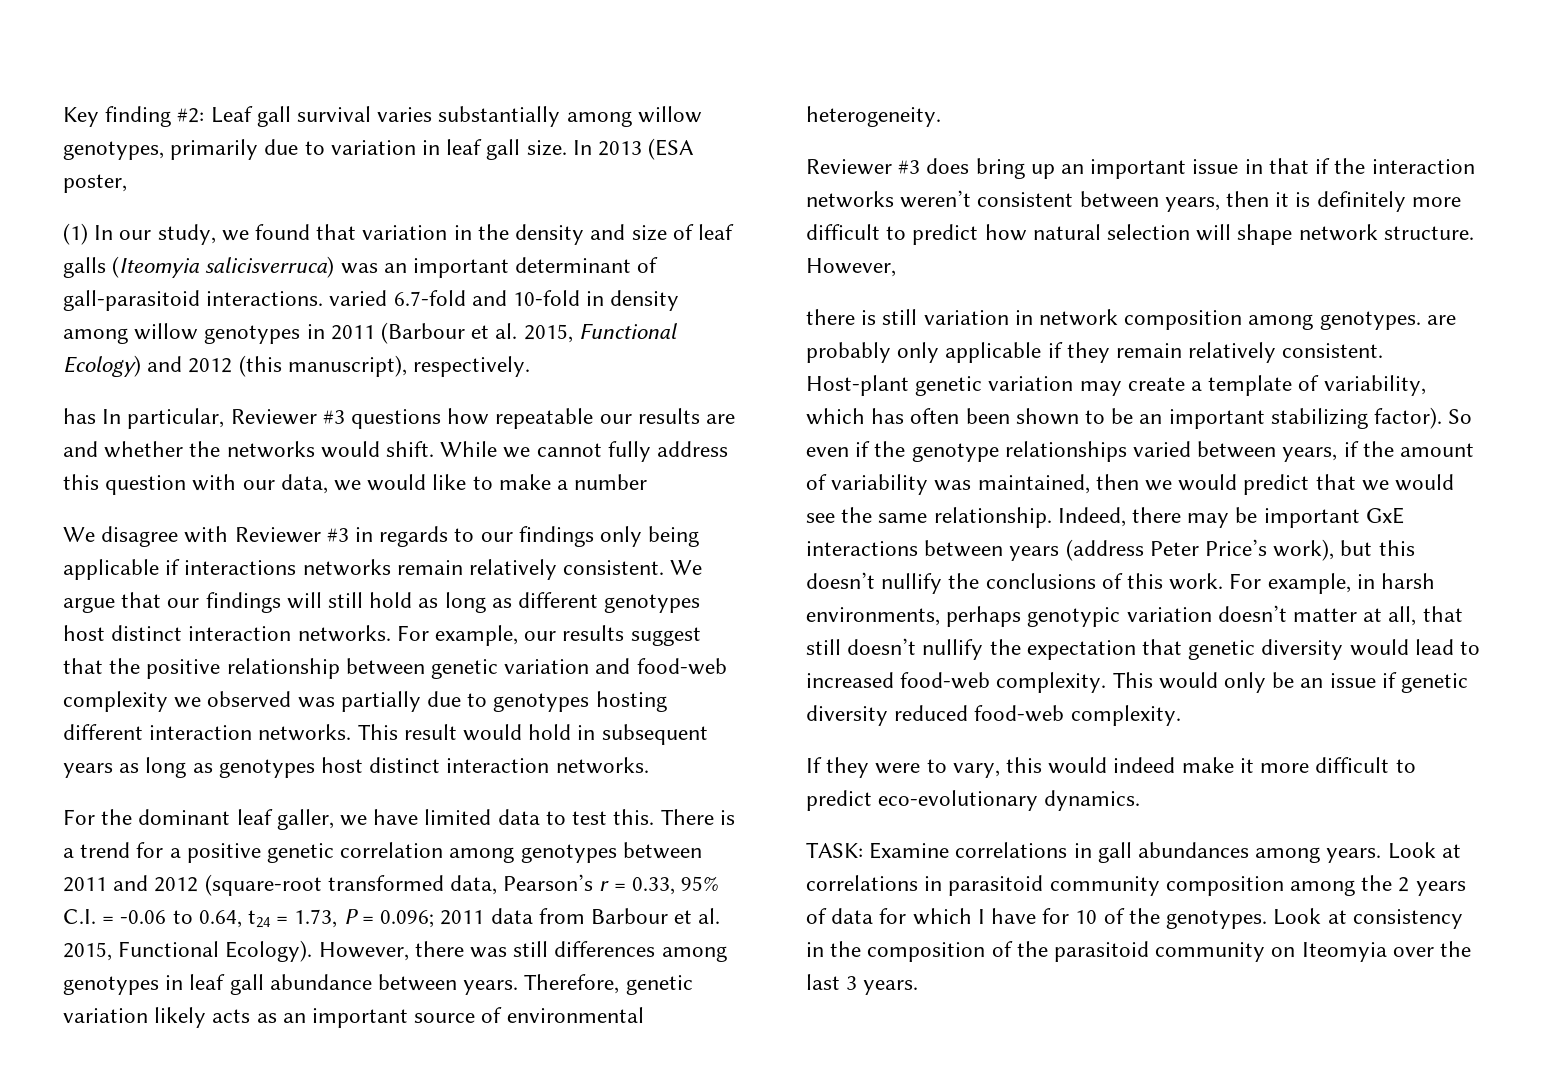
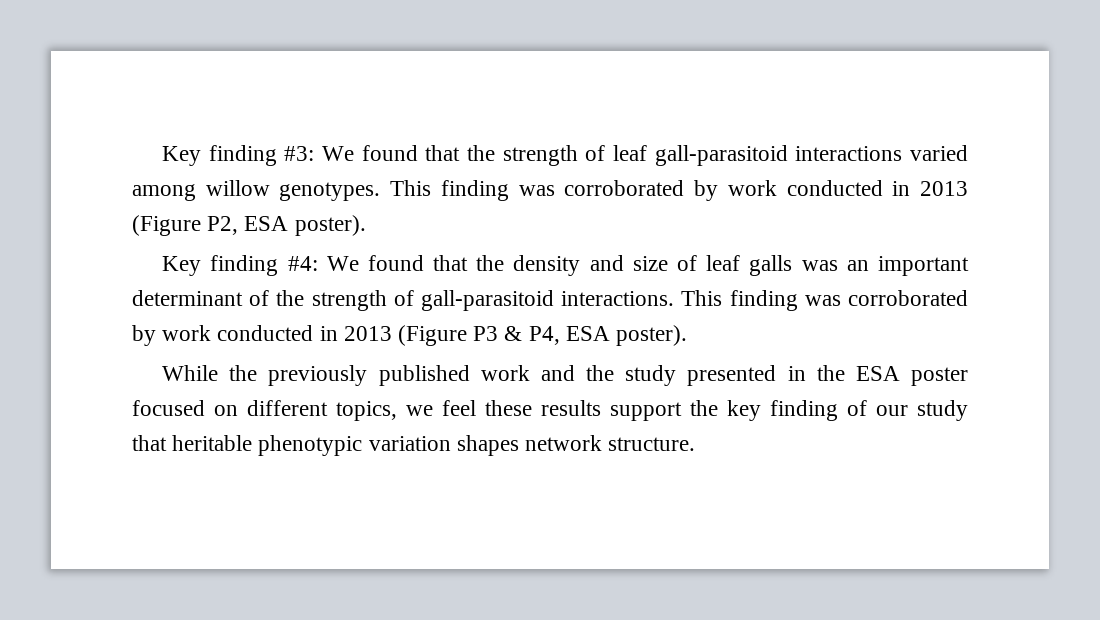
[63,106,702,127] [63,138,695,160] [63,174,127,193] [63,223,472,245] Key finding #2: Leaf gall survival varies substantially among willow genotypes, primarily due to variation in leaf gall size. In 2013 (ESA poster, // (1) In our study, we found that variation in -> [162,145,968,166] [132,180,969,201] [132,215,366,236] [162,255,469,276] Key finding #3: We found that the strength of leaf gall-parasitoid interactions varied among willow genotypes. This finding was corroborated by work conducted in 2013 (Figure P2, ESA poster). // Key finding #4: We found that
[112,256,335,278] (Iteomyia salicisverruca) -> (793, 265) none
[63,290,680,311] [63,322,678,344] [63,355,531,377] [63,408,736,429] [63,441,729,462] [63,474,648,495] [63,526,700,547] [63,559,703,580] [63,592,701,613] [63,625,701,646] [63,658,727,679] [63,691,667,712] [63,724,708,745] [63,757,649,778] [63,809,735,830] [63,842,702,863] [63,874,720,896] [63,908,721,928] [63,940,727,962] [63,974,693,995] [63,1007,644,1028] [806,106,941,127] [806,158,1475,179] [806,190,1461,212] [806,224,1474,245] [806,258,896,277] [806,309,1456,330] [806,342,1384,363] [806,375,1426,396] [806,407,1473,429] [806,441,1475,462] [806,474,1455,495] [806,507,1404,528] [806,539,1415,561] [806,572,1436,594] [806,605,1463,627] [806,638,1481,660] [806,672,1469,693] [806,705,1181,726] [806,757,1416,778] [806,790,1141,811] [806,842,1461,863] [806,875,1466,896] [806,908,1463,929] [806,941,1472,962] [806,974,919,995] gall-parasitoid interactions. varied 6.7-fold and 10-fold in density among willow genotypes in 2011 (Barbour et al. 2015, Functional Ecology) and 2012 (this manuscript), respectively. // has In particular, Reviewer #3 questions how repeatable our results are and whether the networks would shift. While we cannot fully address this question with our data, we would like to make a number // We disagree with Reviewer #3 in regards to our findings only being applicable if interactions networks remain relatively consistent. We argue that our findings will still hold as long as different genotypes host distinct interaction networks. For example, our results suggest that the positive relationship between genetic variation and food-web complexity we observed was partially due to genotypes hosting different interaction networks. This result would hold in subsequent years as long as genotypes host distinct interaction networks. // For the dominant leaf galler, we have limited data to test this. There is a trend for a positive genetic correlation among genotypes between 2011 and 2012 (square-root transformed data, Pearson’s r = 0.33, 95% C.I. = -0.06 to 0.64, t24 = 1.73, P = 0.096; 2011 data from Barbour et al. 2015, Functional Ecology). However, there was still differences among genotypes in leaf gall abundance between years. Therefore, genetic variation likely acts as an important source of environmental heterogeneity. // Reviewer #3 does bring up an important issue in that if the interaction networks weren’t consistent between years, then it is definitely more difficult to predict how natural selection will shape network structure. However, // there is still variation in network composition among genotypes. are probably only applicable if they remain relatively consistent. Host-plant genetic variation may create a template of variability, which has often been shown to be an important stabilizing factor). So even if the genotype relationships varied between years, if the amount of variability was maintained, then we would predict that we would see the same relationship. Indeed, there may be important GxE interactions between years (address Peter Price’s work), but this doesn’t nullify the conclusions of this work. For example, in harsh environments, perhaps genotypic variation doesn’t matter at all, that still doesn’t nullify the expectation that genetic diversity would lead to increased food-web complexity. This would only be an issue if genetic diversity reduced food-web complexity. // If they were to vary, this would indeed make it more difficult to predict eco-evolutionary dynamics. // TASK: Examine correlations in gall abundances among years. Look at correlations in parasitoid community composition among the 2 years of data for which I have for 10 of the genotypes. Look at consistency in the composition of the parasitoid community on Iteomyia over the last 3 years. -> [276,290,969,311] [132,325,688,346] [162,365,969,386] [132,400,968,421] [132,435,696,456] the strength of gall-parasitoid interactions. This finding was corroborated by work conducted in 2013 (Figure P3 & P4, ESA poster). // While the previously published work and the study presented in the ESA poster focused on different topics, we feel these results support the key finding of our study that heritable phenotypic variation shapes network structure.

